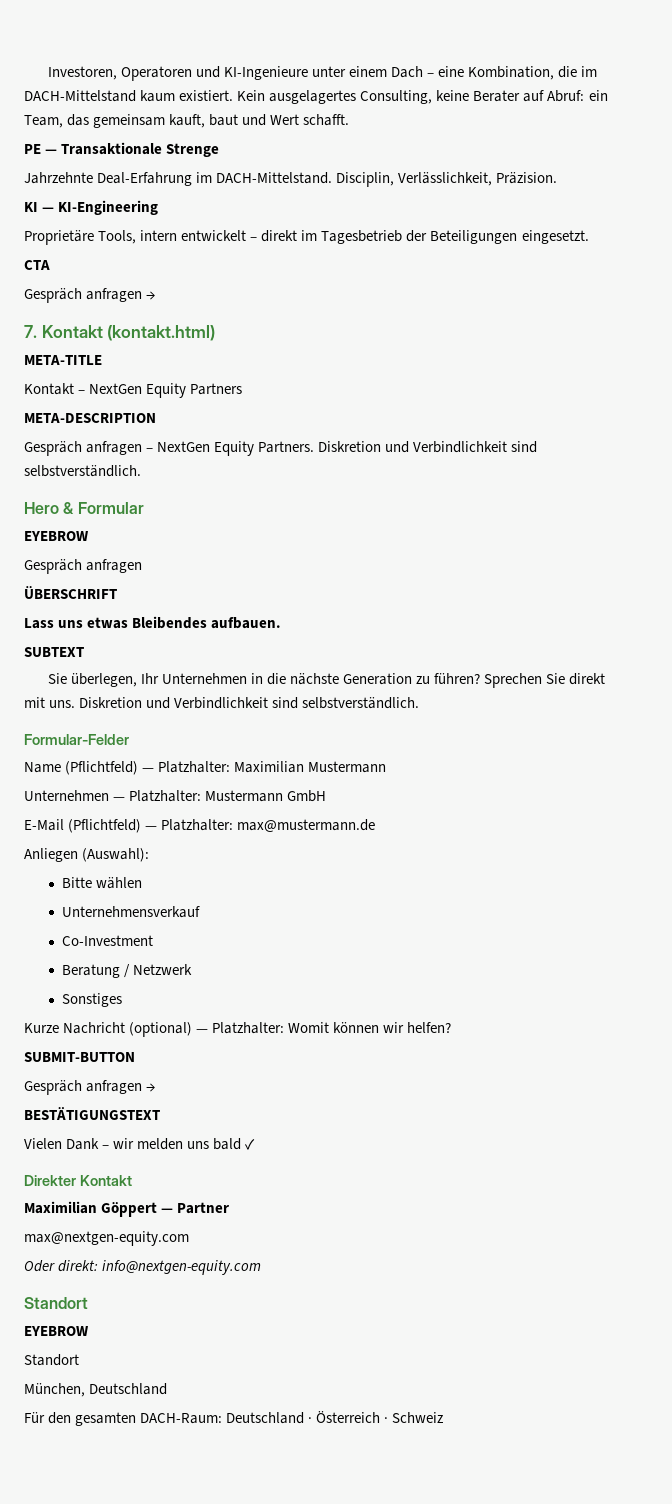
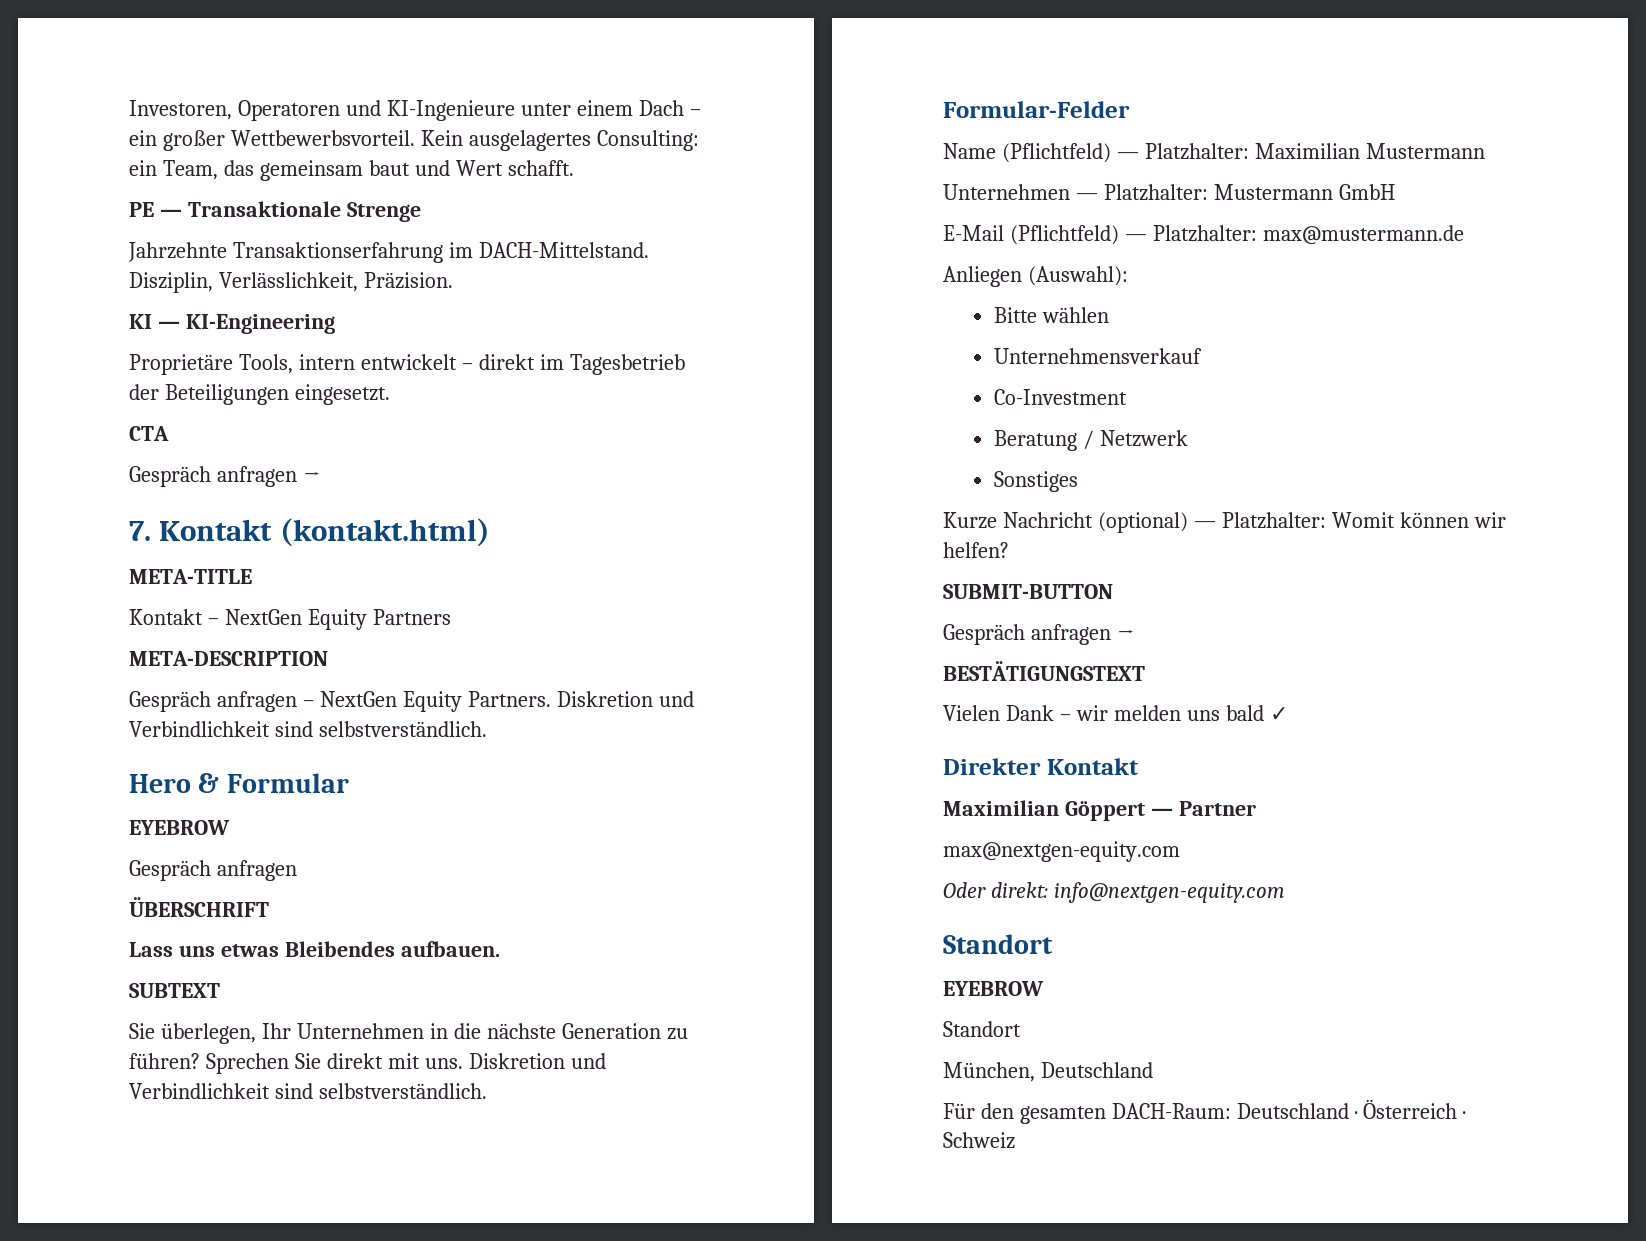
[437,66,598,80] [24,90,585,104] eine Kombination, die im DACH-Mittelstand kaum existiert. Kein ausgelagertes Consulting, keine Berater auf Abruf: -> [129,130,699,151] ein großer Wettbewerbsvorteil. Kein ausgelagertes Consulting:
[169,114,206,128] kauft, -> (363, 170) none
[97,172,193,186] Deal-Erfahrung -> [232,242,443,263] Transaktionserfahrung
[336,172,395,187] Disciplin, -> [129,272,213,293] Disziplin,

